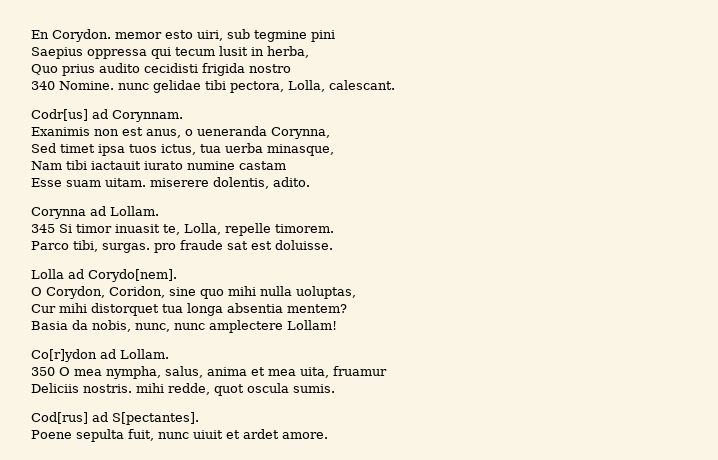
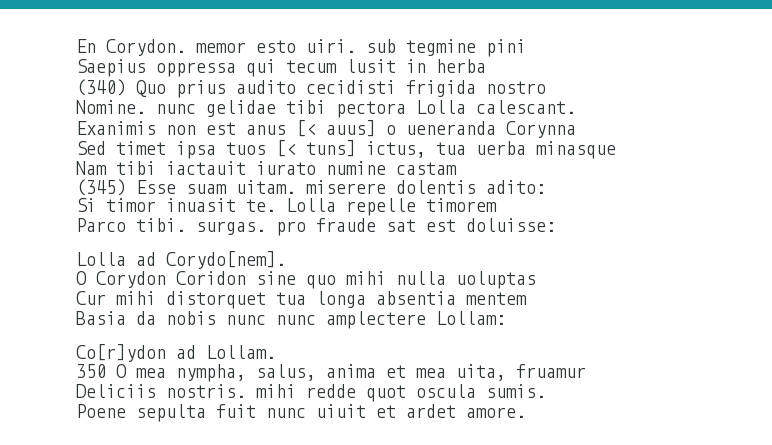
[197,30,223,41] uiri, -> [306,39,356,53] uiri.
[267,46,309,58] herba, // -> [436,59,486,73] [76,79,126,96] herba // (340)
[31,81,55,90] 340 -> (546, 87) none
[230,80,325,93] pectora, Lolla, -> [336,100,466,118] pectora Lolla
[31,109,183,122] // Codr[us] ad Corynnam. -> (576, 107) none
[146,129,181,138] anus, -> [246,120,376,137] anus [< auus]
[271,127,330,139] Corynna, -> [506,121,576,138] Corynna
(157, 148) none -> [276,140,356,157] [< tuns]
[267,144,334,156] minasque, -> [536,141,616,159] minasque
(286, 165) none -> [76,179,126,196] (345)
[213,177,310,189] [31,206,159,219] [31,223,334,236] dolentis, adito. // Corynna ad Lollam. // 345 Si timor inuasit te, Lolla, repelle timorem. -> [396,180,546,194] [76,198,497,216] dolentis adito: // Si timor inuasit te. Lolla repelle timorem
[73,240,98,252] tibi, -> [136,218,186,232] tibi.
[275,240,333,250] doluisse. -> [466,218,556,232] doluisse:
[46,286,165,299] Corydon, Coridon, -> [96,271,246,288] Corydon Coridon
[296,286,356,299] uoluptas, -> [456,271,536,289] uoluptas
[287,304,347,313] mentem? -> [466,292,527,305] mentem
[92,320,170,332] nobis, nunc, -> [166,311,266,325] nobis nunc
[287,320,337,330] Lollam! -> [436,311,506,325] Lollam:
[168,383,210,395] redde, -> [306,384,356,398] redde
[31,412,199,425] // Cod[rus] ad S[pectantes]. -> (546, 391) none
[128,429,154,441] fuit, -> [216,404,256,418] fuit

